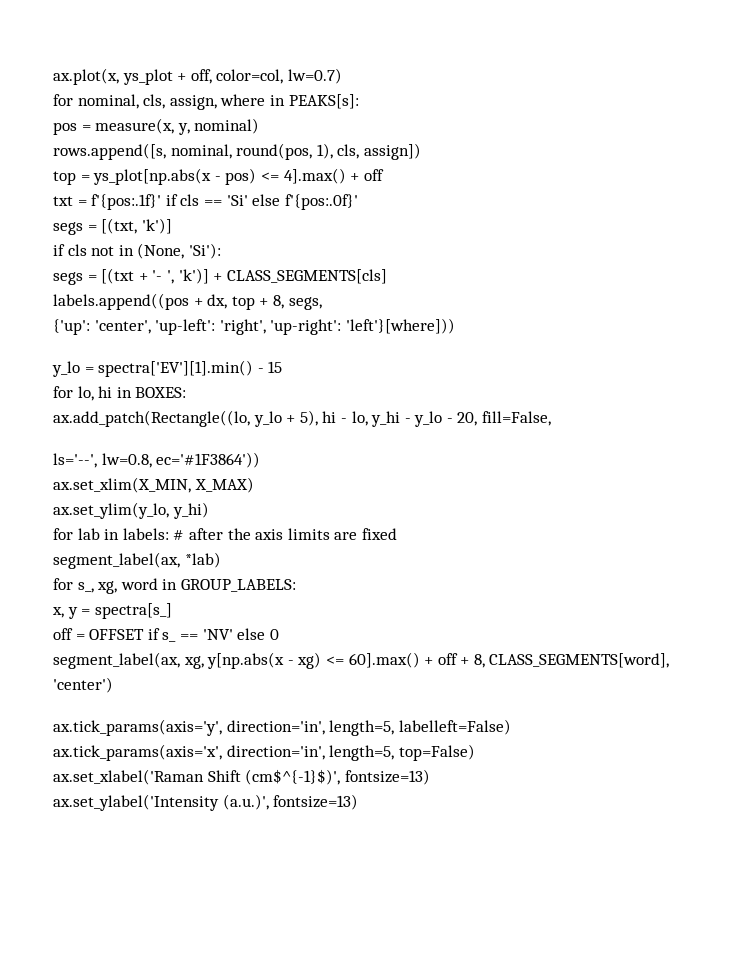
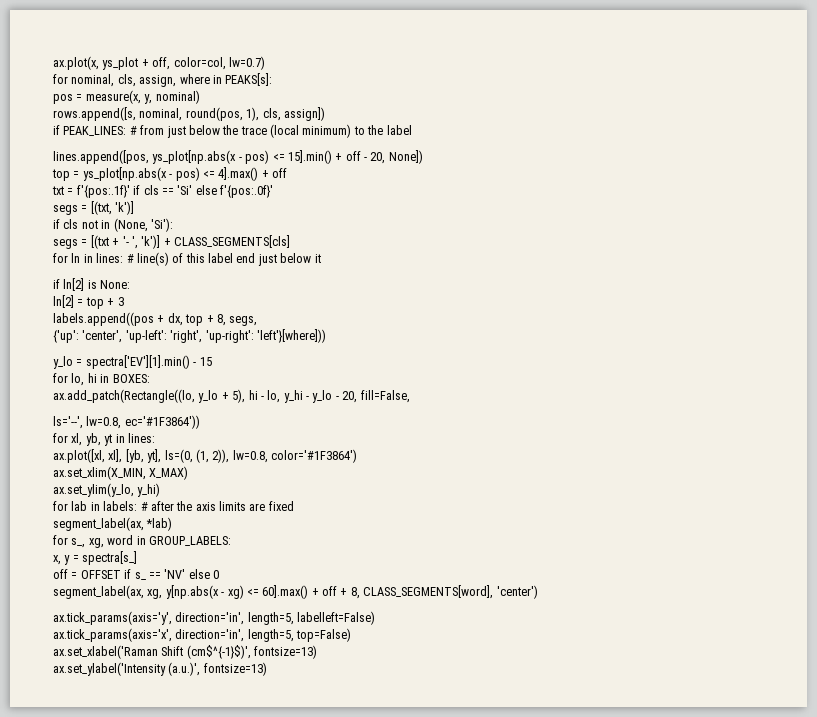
(421, 151) none -> [53,124,412,138] [53,150,423,164] // if PEAK_LINES: # from just below the trace (local minimum) to the label // lines.append([pos, ys_plot[np.abs(x - pos) <= 15].min() + off - 20, None])
(387, 276) none -> [53,252,321,266] [53,278,131,291] [53,295,124,309] // for ln in lines: # line(s) of this label end just below it // if ln[2] is None: // ln[2] = top + 3
(261, 460) none -> [53,433,155,446] [53,449,357,463] // for xl, yb, yt in lines: // ax.plot([xl, xl], [yb, yt], ls=(0, (1, 2)), lw=0.8, color='#1F3864')

